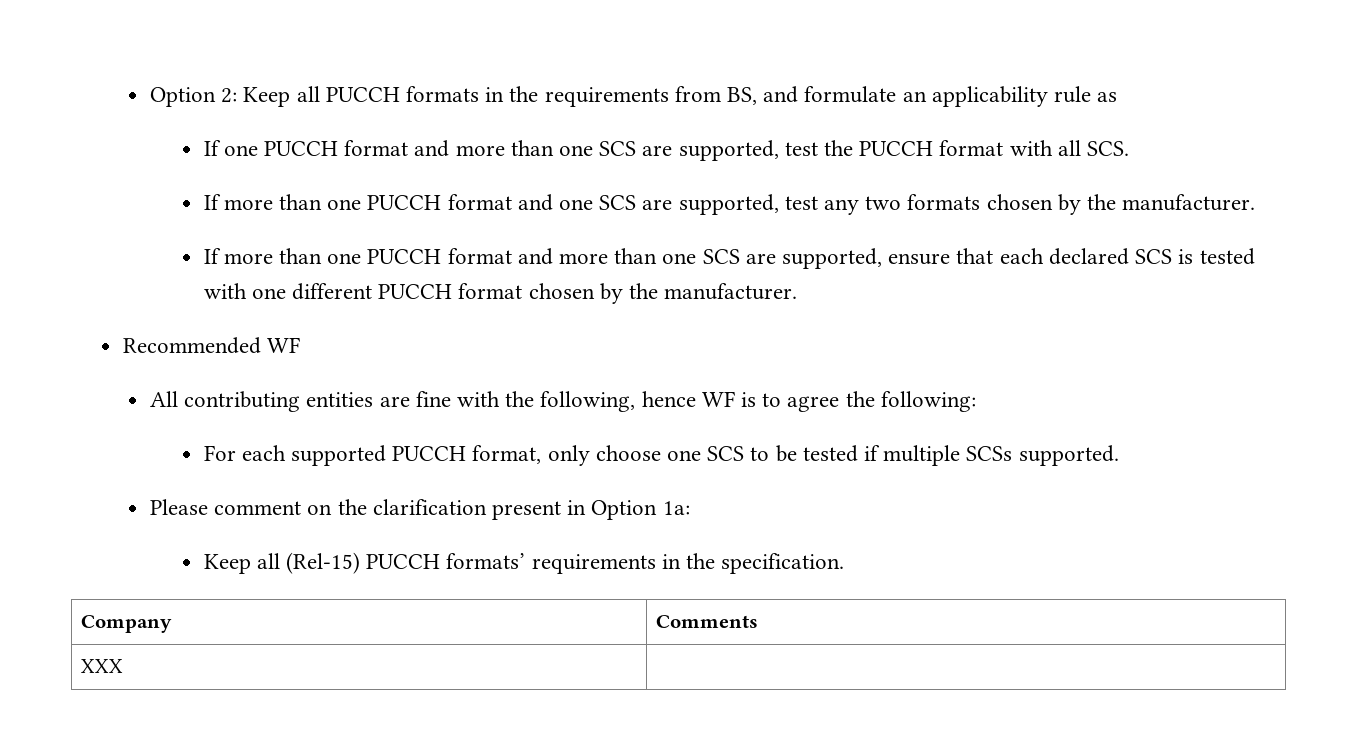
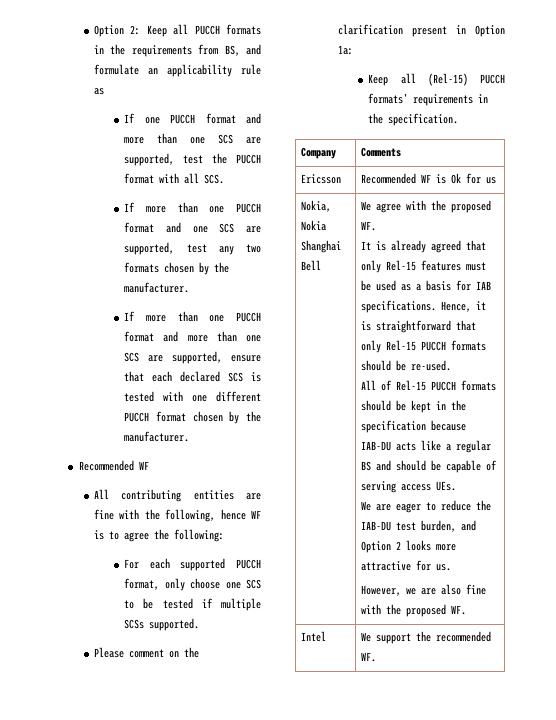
[80,659,123,673] XXX | -> [300,174,341,184] [360,173,496,184] [300,200,331,212] [300,220,326,231] [300,240,341,253] [300,260,321,271] [360,200,491,213] [360,221,376,231] [360,240,486,253] [360,260,486,273] [360,280,491,291] [360,300,486,313] [360,320,476,333] [360,340,486,353] [360,360,451,371] [360,380,496,391] [360,400,466,413] [360,420,466,433] [360,440,491,453] [360,460,497,473] [360,481,456,493] [360,500,491,513] [360,520,476,532] [360,540,456,553] [360,560,451,571] [360,584,486,596] [360,604,466,617] [300,631,326,642] [360,631,491,644] [360,652,376,662] Ericsson | Recommended WF is Ok for us // Nokia, Nokia Shanghai Bell | We agree with the proposed WF. // It is already agreed that only Rel-15 features must be used as a basis for IAB specifications. Hence, it is straightforward that only Rel-15 PUCCH formats should be re-used. // All of Rel-15 PUCCH formats should be kept in the specification because IAB-DU acts like a regular BS and should be capable of serving access UEs. // We are eager to reduce the IAB-DU test burden, and Option 2 looks more attractive for us. // However, we are also fine with the proposed WF. // Intel | We support the recommended WF.

